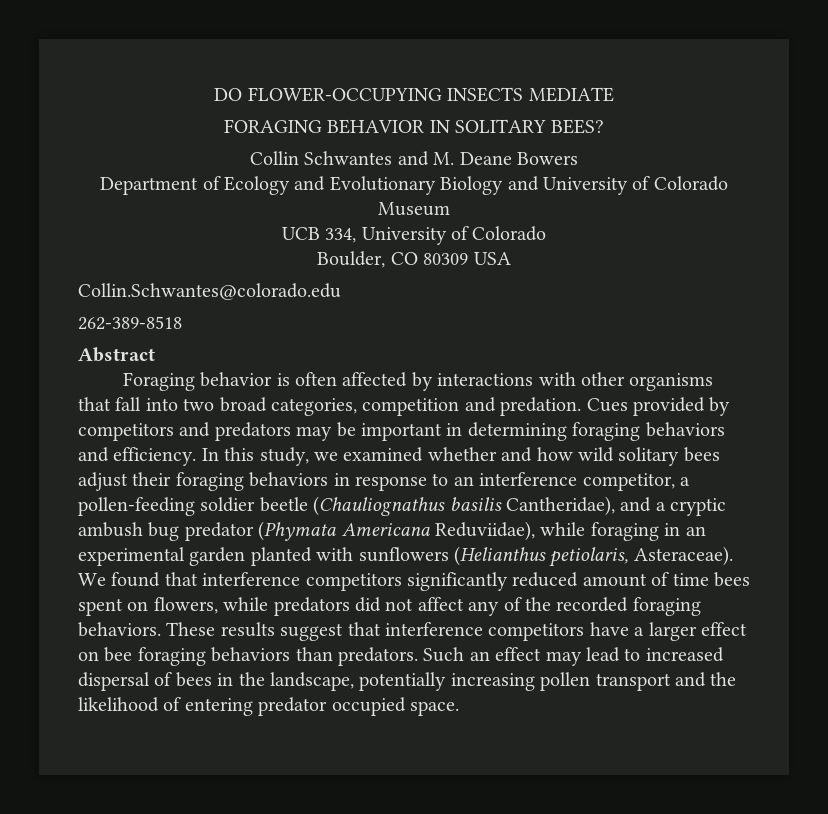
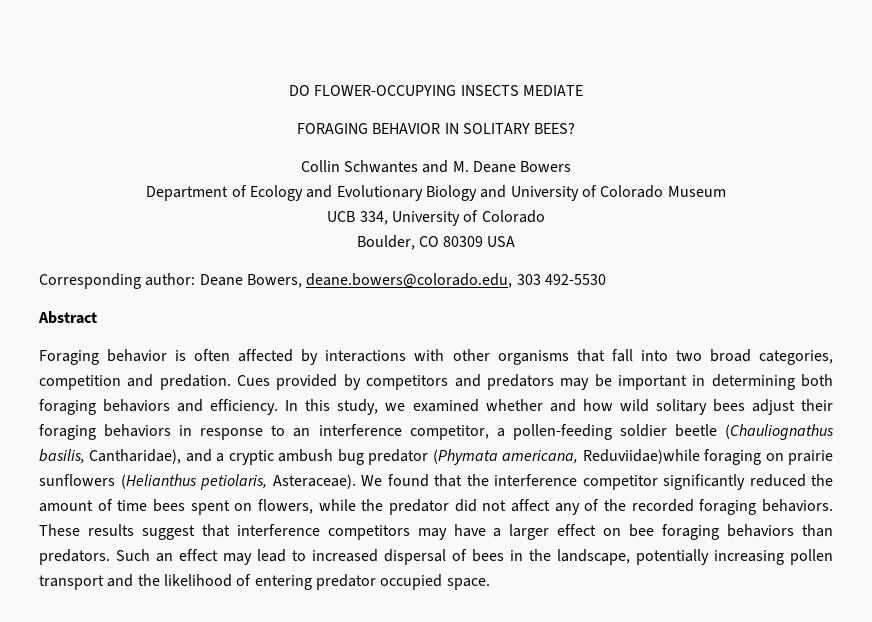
[78,283,341,300] [78,316,182,330] Collin.Schwantes@colorado.edu // 262-389-8518 -> [39,273,606,289] Corresponding author: Deane Bowers, deane.bowers@colorado.edu, 303 492-5530
(567, 431) none -> [801,374,834,387] both
[449,496,615,516] basilis Cantheridae), -> [39,449,182,464] basilis, Cantharidae),
[341,521,706,541] [78,547,354,566] Americana Reduviidae), while foraging in an experimental garden planted with -> [502,449,833,465] americana, Reduviidae)while foraging on prairie
[202,572,402,591] interference competitors -> [466,474,658,490] the interference competitor
(579, 579) none -> [811,474,833,486] the
[273,597,350,616] predators -> [361,499,450,515] the predator
(585, 632) none -> [417,528,447,540] may

